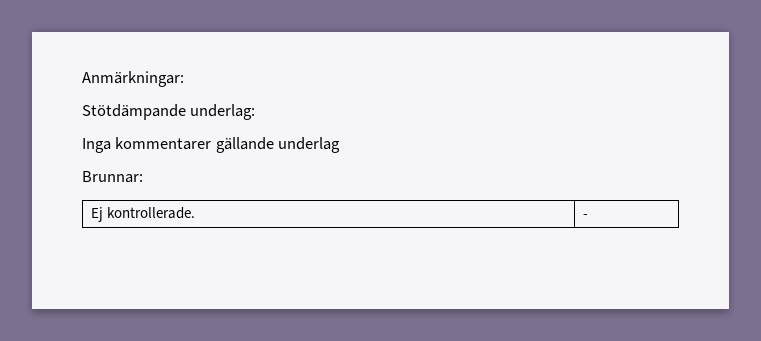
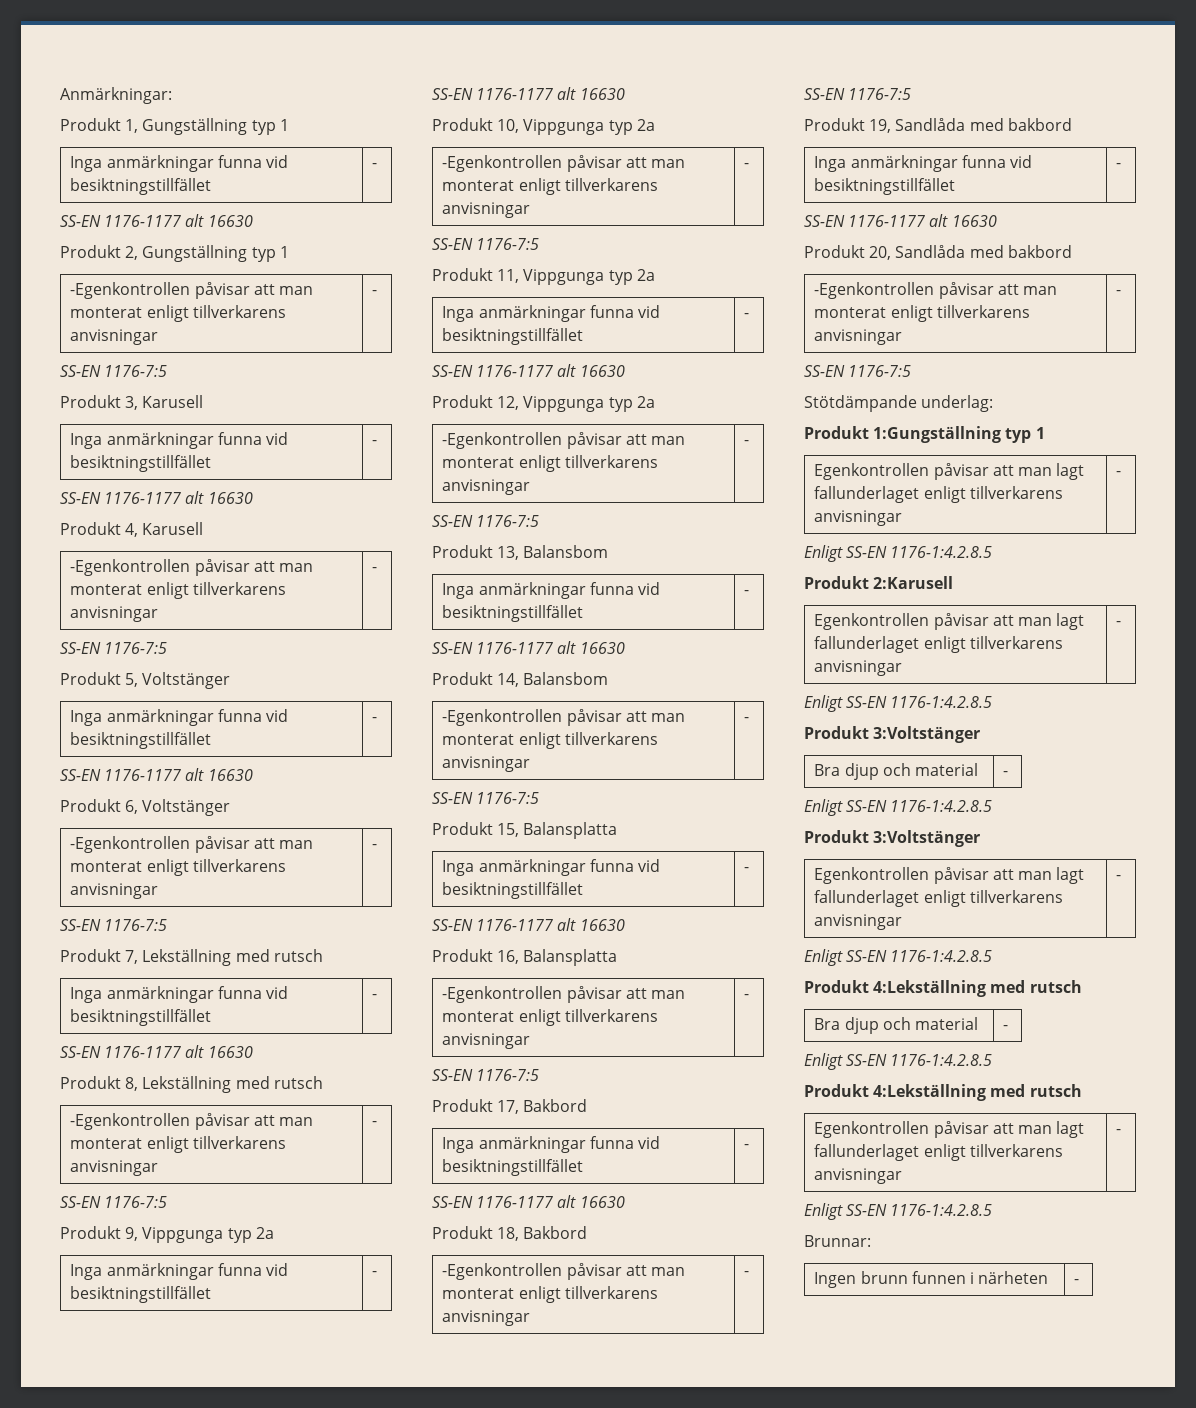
[82,104,256,120] [82,137,341,153] [82,171,143,183] [90,207,195,222] Stötdämpande underlag: // Inga kommentarer gällande underlag // Brunnar: // Ej kontrollerade. -> [60,118,289,135] [70,155,288,172] [70,178,212,195] [372,163,378,168] [60,214,253,227] [60,245,289,262] [70,282,313,299] [70,305,286,322] [70,329,159,345] [372,290,378,295] [60,365,168,377] [60,395,204,410] [70,432,288,449] [70,455,212,472] [372,440,378,445] [60,491,253,504] [60,522,204,537] [70,559,313,576] [70,582,286,599] [70,606,159,622] [372,567,378,572] [60,642,168,654] [60,672,231,689] [70,709,288,726] [70,732,212,749] [372,717,378,722] [60,768,253,781] [60,799,231,816] [70,836,313,853] [70,859,286,876] [70,883,159,899] [372,844,378,849] [60,919,168,931] [60,949,323,966] [70,986,288,1003] [70,1009,212,1026] [372,994,378,999] [60,1045,253,1058] [60,1076,323,1093] [70,1113,313,1130] [70,1136,286,1153] [70,1160,159,1176] [372,1121,378,1126] [60,1196,168,1208] [60,1226,274,1243] [70,1263,288,1280] [70,1286,212,1303] [372,1271,378,1276] [432,87,625,100] [432,118,655,135] [442,155,685,172] [442,178,658,195] [442,202,531,218] [744,163,750,168] [432,238,540,250] [432,268,655,285] [442,305,660,322] [442,328,584,345] [744,313,750,318] [432,364,625,377] [432,395,655,412] [442,432,685,449] [442,455,658,472] [442,479,531,495] [744,440,750,445] [432,515,540,527] [432,545,609,560] [442,582,660,599] [442,605,584,622] [744,590,750,595] [432,641,625,654] [432,672,609,687] [442,709,685,726] [442,732,658,749] [442,756,531,772] [744,717,750,722] [432,792,540,804] [432,822,618,839] [442,859,660,876] [442,882,584,899] [744,867,750,872] [432,918,625,931] [432,949,618,966] [442,986,685,1003] [442,1009,658,1026] [442,1033,531,1049] [744,994,750,999] [432,1069,540,1081] [432,1099,588,1114] [442,1136,660,1153] [442,1159,584,1176] [744,1144,750,1149] [432,1195,625,1208] [432,1226,588,1241] [442,1263,685,1280] [442,1286,658,1303] [442,1310,531,1326] [744,1271,750,1276] [804,88,912,100] [804,118,1072,133] [814,155,1032,172] [814,178,956,195] [1116,163,1122,168] [804,214,997,227] [804,245,1072,260] [814,282,1057,299] [814,305,1030,322] [814,329,903,345] [1116,290,1122,295] [804,365,912,377] [804,395,994,412] [804,426,1045,443] [814,463,1085,480] [814,486,1063,503] [814,510,903,526] [1116,471,1122,476] [804,545,993,562] [804,576,954,589] [814,613,1085,630] [814,636,1063,653] [814,660,903,676] [1116,621,1122,626] [804,695,993,712] [804,726,981,743] [814,763,978,780] [1003,771,1009,776] [804,799,993,816] [804,830,981,847] [814,867,1085,884] [814,890,1063,907] [814,914,903,930] [1116,875,1122,880] [804,949,993,966] [804,980,1082,997] [814,1017,978,1034] [1003,1025,1009,1030] [804,1053,993,1070] [804,1084,1082,1101] [814,1121,1085,1138] [814,1144,1063,1161] [814,1168,903,1184] [1116,1129,1122,1134] [804,1203,993,1220] [804,1235,871,1247] [814,1271,1049,1288] Produkt 1, Gungställning typ 1 // Inga anmärkningar funna vid besiktningstillfället | - // SS-EN 1176-1177 alt 16630 // Produkt 2, Gungställning typ 1 // -Egenkontrollen påvisar att man monterat enligt tillverkarens anvisningar | - // SS-EN 1176-7:5 // Produkt 3, Karusell // Inga anmärkningar funna vid besiktningstillfället | - // SS-EN 1176-1177 alt 16630 // Produkt 4, Karusell // -Egenkontrollen påvisar att man monterat enligt tillverkarens anvisningar | - // SS-EN 1176-7:5 // Produkt 5, Voltstänger // Inga anmärkningar funna vid besiktningstillfället | - // SS-EN 1176-1177 alt 16630 // Produkt 6, Voltstänger // -Egenkontrollen påvisar att man monterat enligt tillverkarens anvisningar | - // SS-EN 1176-7:5 // Produkt 7, Lekställning med rutsch // Inga anmärkningar funna vid besiktningstillfället | - // SS-EN 1176-1177 alt 16630 // Produkt 8, Lekställning med rutsch // -Egenkontrollen påvisar att man monterat enligt tillverkarens anvisningar | - // SS-EN 1176-7:5 // Produkt 9, Vippgunga typ 2a // Inga anmärkningar funna vid besiktningstillfället | - // SS-EN 1176-1177 alt 16630 // Produkt 10, Vippgunga typ 2a // -Egenkontrollen påvisar att man monterat enligt tillverkarens anvisningar | - // SS-EN 1176-7:5 // Produkt 11, Vippgunga typ 2a // Inga anmärkningar funna vid besiktningstillfället | - // SS-EN 1176-1177 alt 16630 // Produkt 12, Vippgunga typ 2a // -Egenkontrollen påvisar att man monterat enligt tillverkarens anvisningar | - // SS-EN 1176-7:5 // Produkt 13, Balansbom // Inga anmärkningar funna vid besiktningstillfället | - // SS-EN 1176-1177 alt 16630 // Produkt 14, Balansbom // -Egenkontrollen påvisar att man monterat enligt tillverkarens anvisningar | - // SS-EN 1176-7:5 // Produkt 15, Balansplatta // Inga anmärkningar funna vid besiktningstillfället | - // SS-EN 1176-1177 alt 16630 // Produkt 16, Balansplatta // -Egenkontrollen påvisar att man monterat enligt tillverkarens anvisningar | - // SS-EN 1176-7:5 // Produkt 17, Bakbord // Inga anmärkningar funna vid besiktningstillfället | - // SS-EN 1176-1177 alt 16630 // Produkt 18, Bakbord // -Egenkontrollen påvisar att man monterat enligt tillverkarens anvisningar | - // SS-EN 1176-7:5 // Produkt 19, Sandlåda med bakbord // Inga anmärkningar funna vid besiktningstillfället | - // SS-EN 1176-1177 alt 16630 // Produkt 20, Sandlåda med bakbord // -Egenkontrollen påvisar att man monterat enligt tillverkarens anvisningar | - // SS-EN 1176-7:5 // Stötdämpande underlag: // Produkt 1:Gungställning typ 1 // Egenkontrollen påvisar att man lagt fallunderlaget enligt tillverkarens anvisningar | - // Enligt SS-EN 1176-1:4.2.8.5 // Produkt 2:Karusell // Egenkontrollen påvisar att man lagt fallunderlaget enligt tillverkarens anvisningar | - // Enligt SS-EN 1176-1:4.2.8.5 // Produkt 3:Voltstänger // Bra djup och material | - // Enligt SS-EN 1176-1:4.2.8.5 // Produkt 3:Voltstänger // Egenkontrollen påvisar att man lagt fallunderlaget enligt tillverkarens anvisningar | - // Enligt SS-EN 1176-1:4.2.8.5 // Produkt 4:Lekställning med rutsch // Bra djup och material | - // Enligt SS-EN 1176-1:4.2.8.5 // Produkt 4:Lekställning med rutsch // Egenkontrollen påvisar att man lagt fallunderlaget enligt tillverkarens anvisningar | - // Enligt SS-EN 1176-1:4.2.8.5 // Brunnar: // Ingen brunn funnen i närheten

